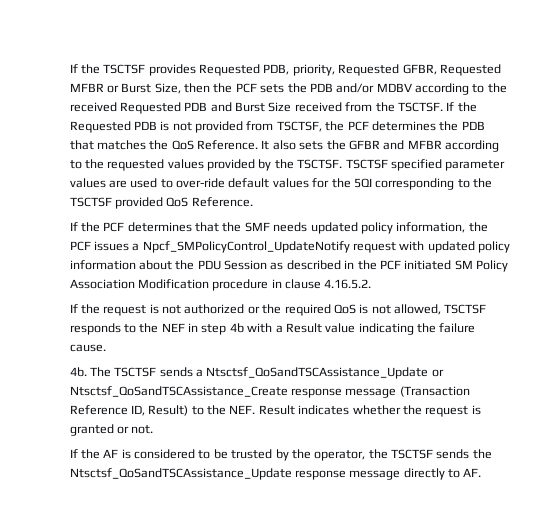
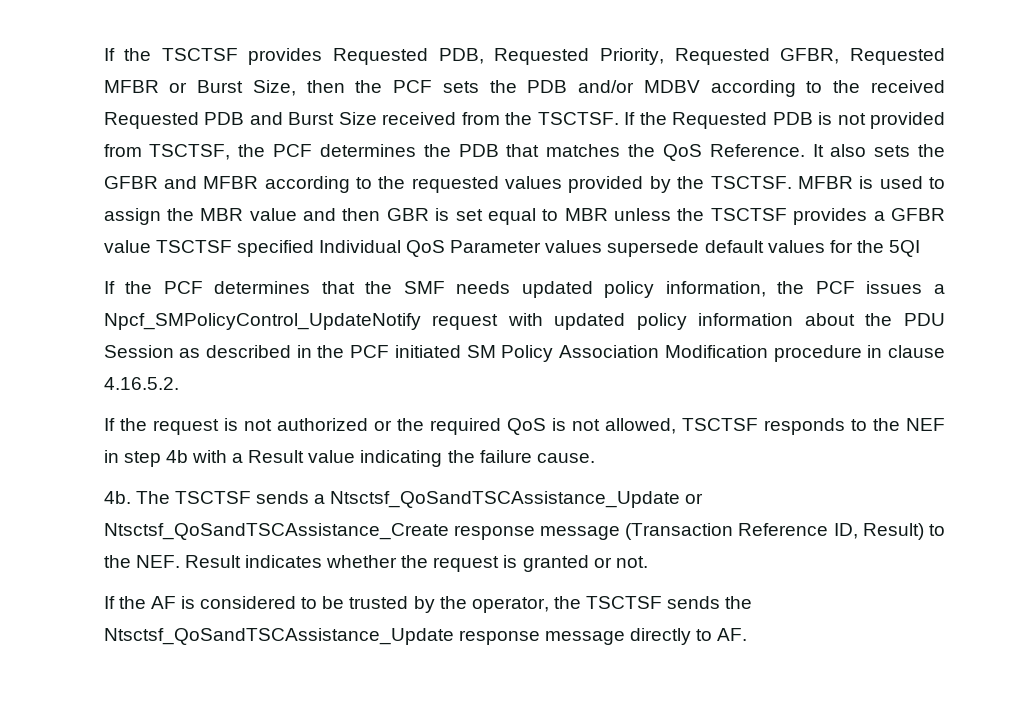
[292,64,335,76] priority, -> [494,48,665,65] Requested Priority,
[345,159,506,171] [69,178,226,188] TSCTSF specified parameter values are used to over-ride -> [797,176,945,189] [103,208,946,225] [103,240,700,257] MFBR is used to assign the MBR value and then GBR is set equal to MBR unless the TSCTSF provides a GFBR value TSCTSF specified Individual QoS Parameter values supersede
[375,178,493,190] [69,197,253,209] corresponding to the TSCTSF provided QoS Reference. -> (921, 248) none

